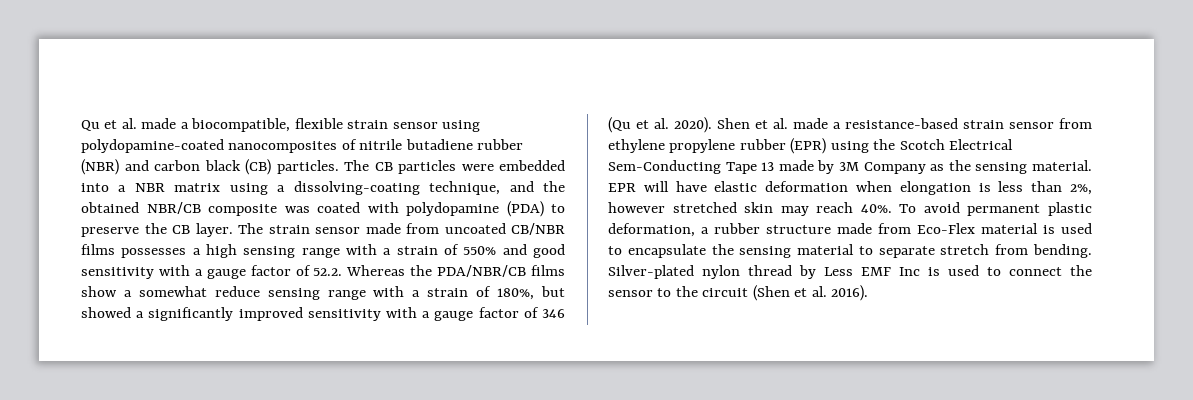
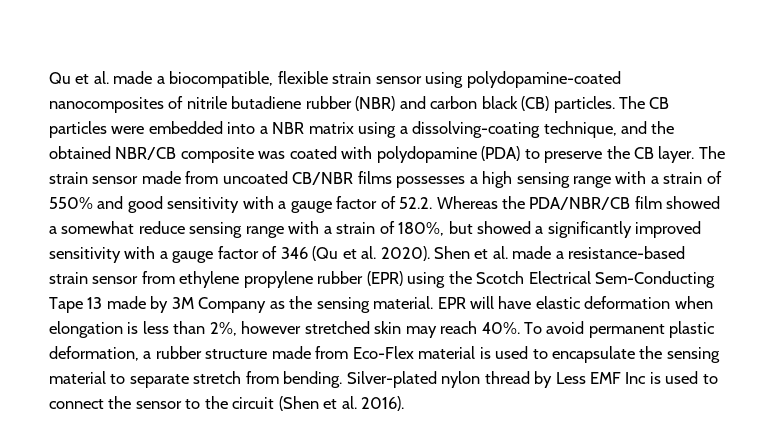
[531,265,565,276] [81,286,117,297] films show -> [634,196,721,209] film showed

